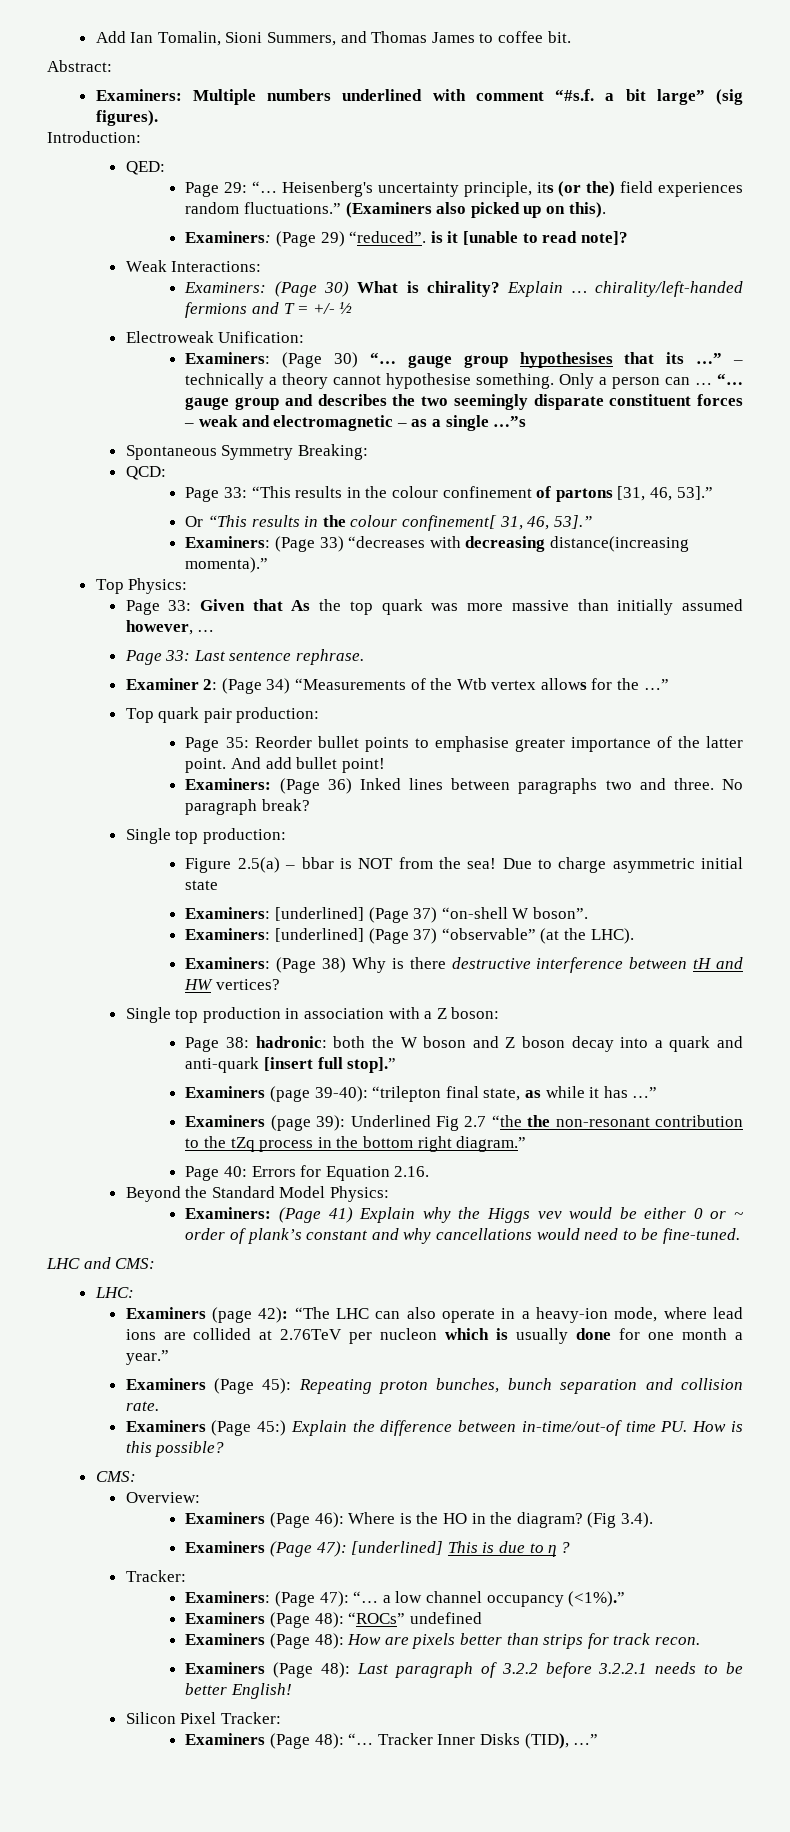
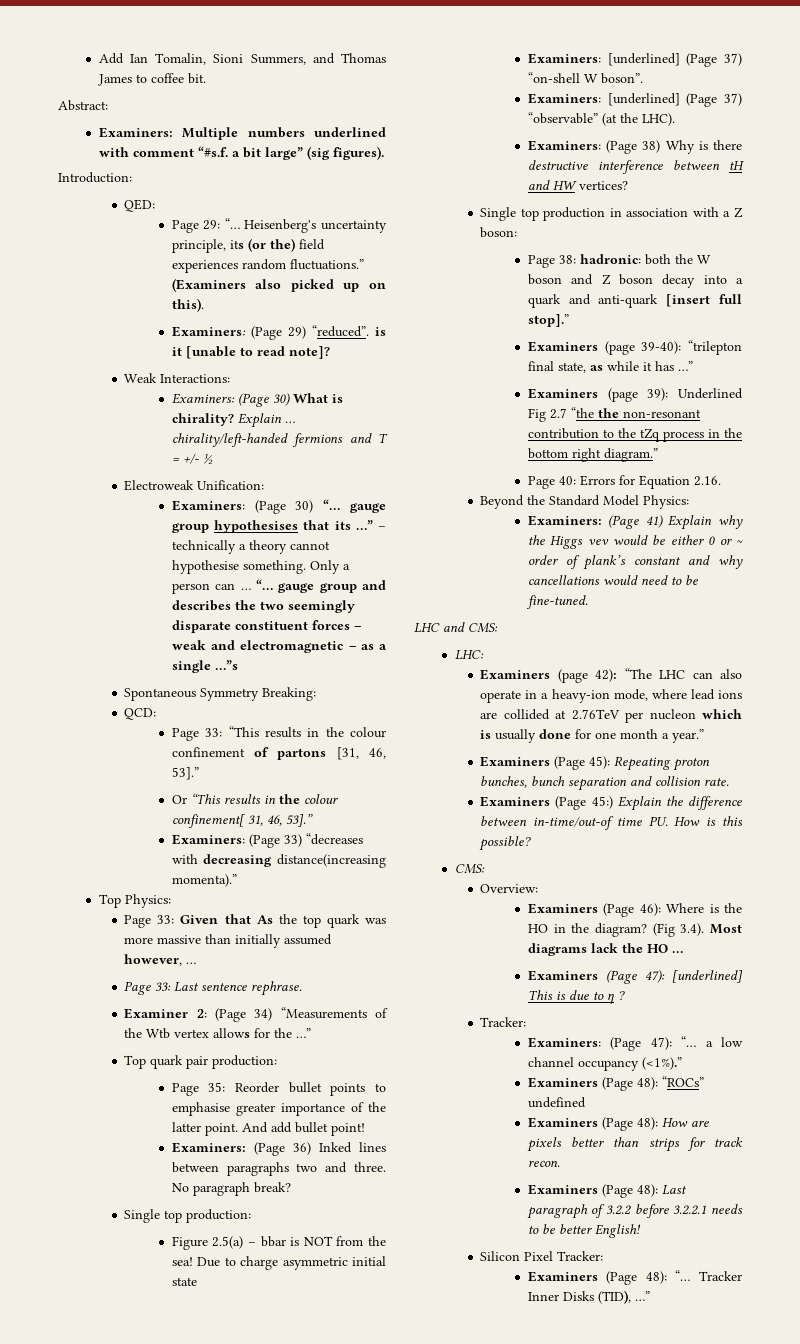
(653, 1520) none -> [710,924,742,934] [527,943,683,956] Most diagrams lack the HO …

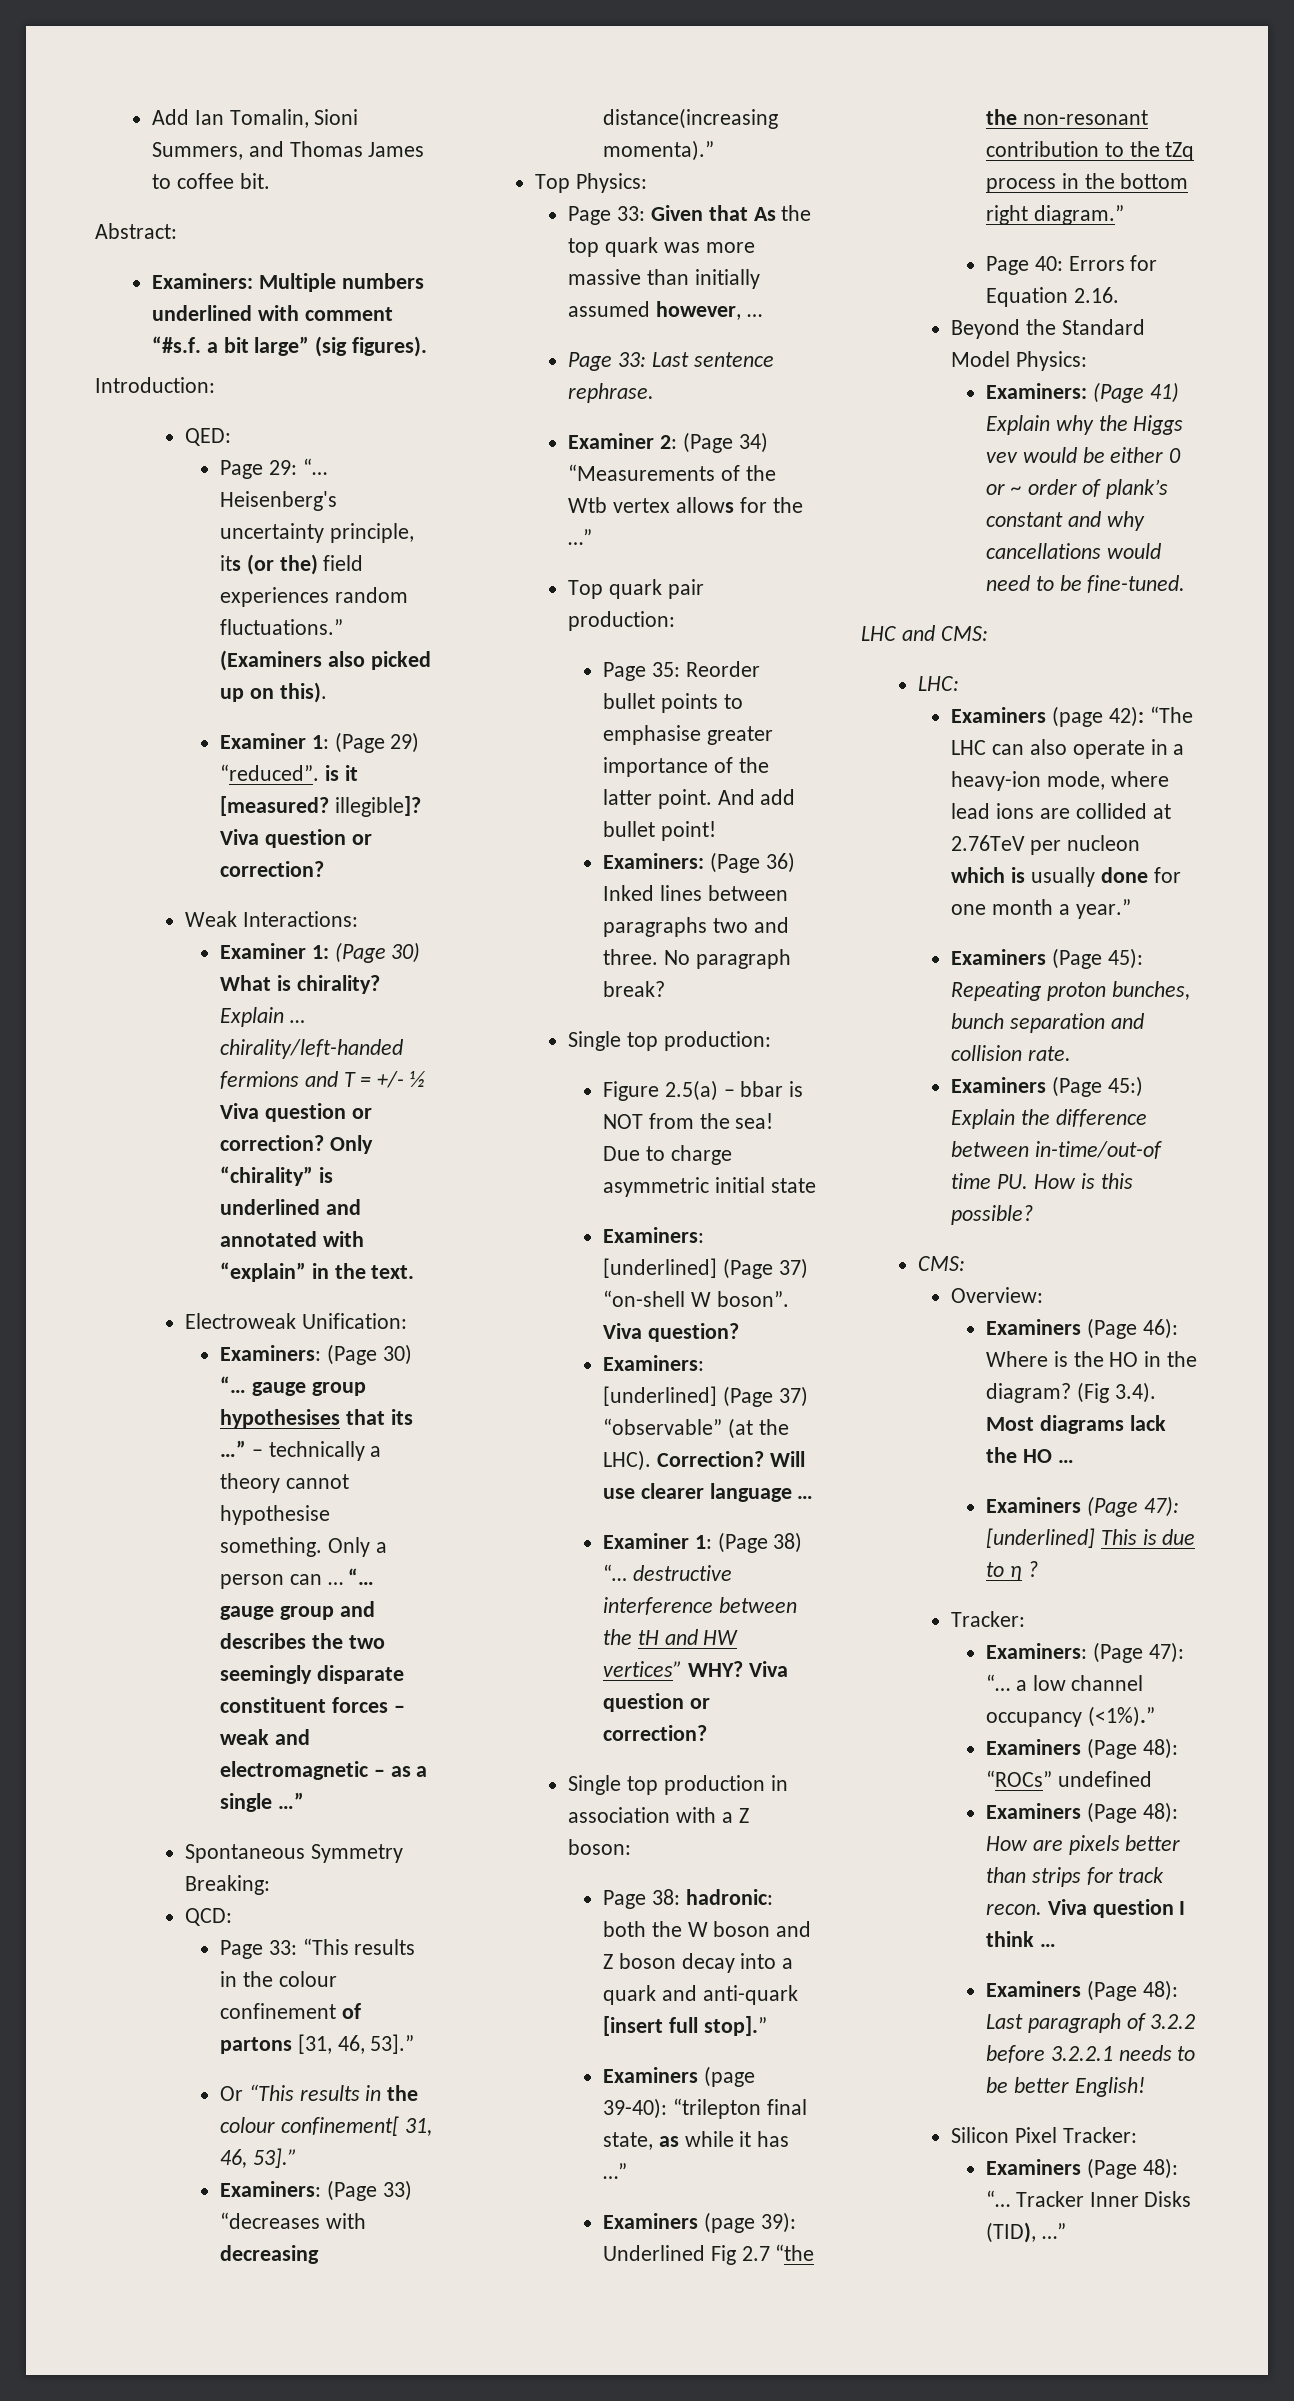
[171,326,246,337] Examiners: -> [220,733,329,749] Examiner 1:
[185,346,330,359] [unable to read note]? -> [220,796,421,817] [220,829,372,848] [220,861,325,877] [measured? illegible]? Viva question or correction?
[171,393,235,404] Examiners: -> [220,943,329,959] Examiner 1:
(213, 458) none -> [220,1103,372,1122] [220,1135,373,1154] [220,1166,333,1186] [220,1199,361,1215] [220,1231,364,1247] [220,1262,415,1282] Viva question or correction? Only “chirality” is underlined and annotated with “explain” in the text.
[214,660,238,670] …”s -> [277,1792,304,1809] …”
(643, 78) none -> [603,1323,739,1342] Viva question?
[527,140,742,154] // Examiners: (Page 38) Why is there -> [656,1451,805,1467] [603,1483,814,1502] [603,1532,803,1553] [603,1564,628,1581] Correction? Will use clearer language … // Examiner 1: (Page 38) “…
(720, 165) none -> [603,1629,633,1645] the
[578,181,628,190] vertices? -> [603,1661,788,1677] [603,1693,710,1712] [603,1725,708,1741] vertices” WHY? Viva question or correction?
(560, 1163) none -> [1047,1899,1186,1918] [986,1931,1056,1947] Viva question I think …

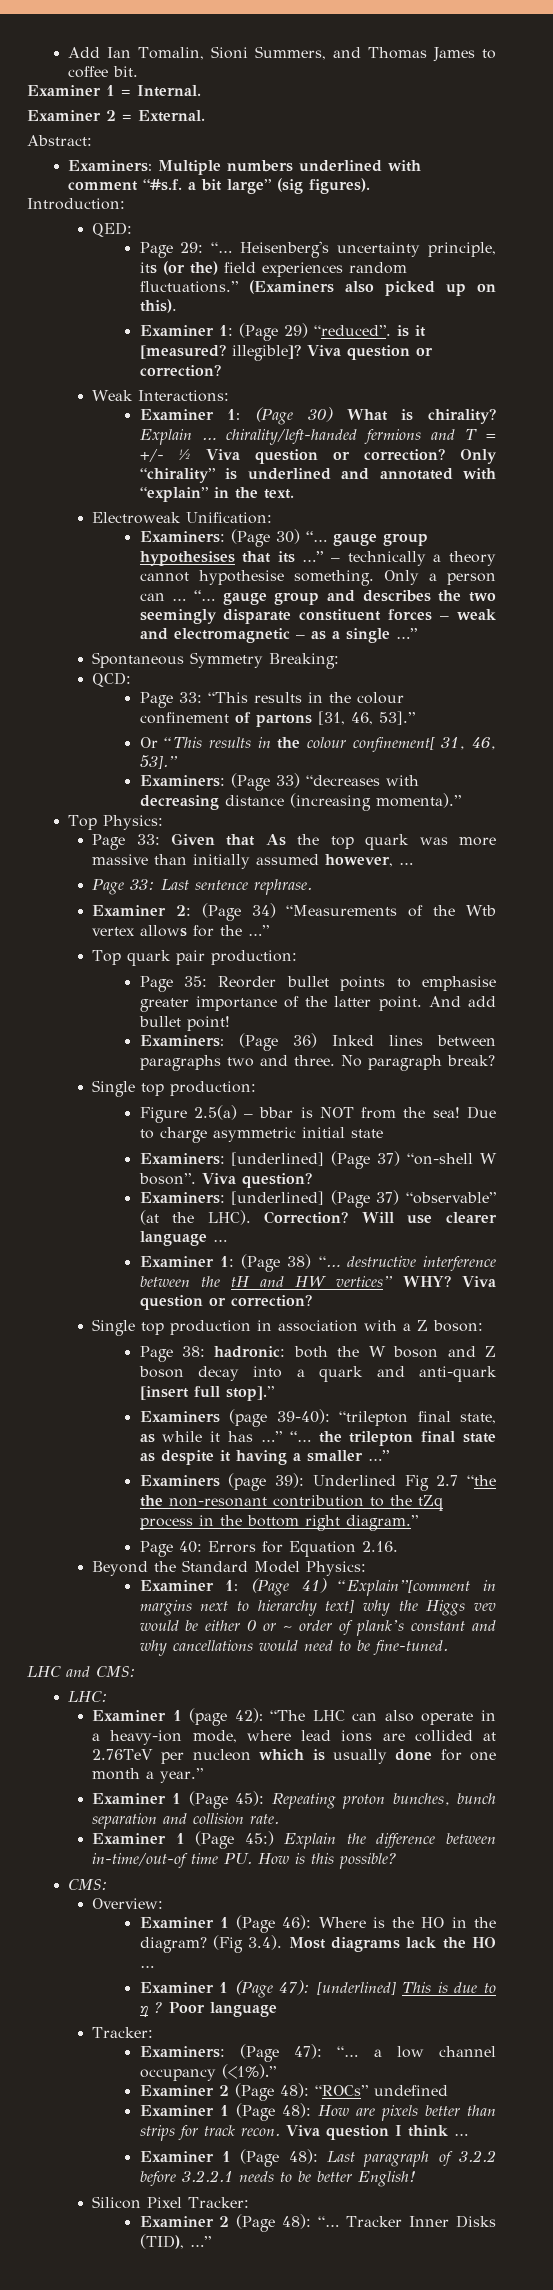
(270, 181) none -> [27,85,201,97] [27,110,205,122] // Examiner 1 = Internal. // Examiner 2 = External.
[603,108,779,129] distance(increasing -> [224,793,371,811] distance (increasing
(628, 2171) none -> [289,1431,497,1446] [139,1450,389,1465] “… the trilepton final state as despite it having a smaller …”
[986,382,1179,403] [986,415,1051,435] Examiners: (Page 41) Explain -> [139,1578,497,1596] [139,1599,355,1616] Examiner 1: (Page 41) “Explain”[comment in margins next to hierarchy text]
[951,707,1047,723] Examiners -> [92,1710,182,1721] Examiner 1
[951,949,1047,965] Examiners -> [92,1793,182,1804] Examiner 1
[951,1077,1047,1093] Examiners -> [92,1833,185,1844] Examiner 1
[986,1319,1082,1335] Examiners -> [139,1917,229,1928] Examiner 1
[986,1497,1082,1513] Examiners -> [139,1982,229,1993] Examiner 1
(1038, 1569) none -> [168,2002,277,2017] Poor language
[986,1739,1082,1755] Examiners -> [139,2085,229,2096] Examiner 2
[986,1803,1082,1819] Examiners -> [139,2105,229,2116] Examiner 1
[986,1981,1082,1997] Examiners -> [139,2151,231,2162] Examiner 1
[986,2159,1082,2175] Examiners -> [139,2216,230,2227] Examiner 2

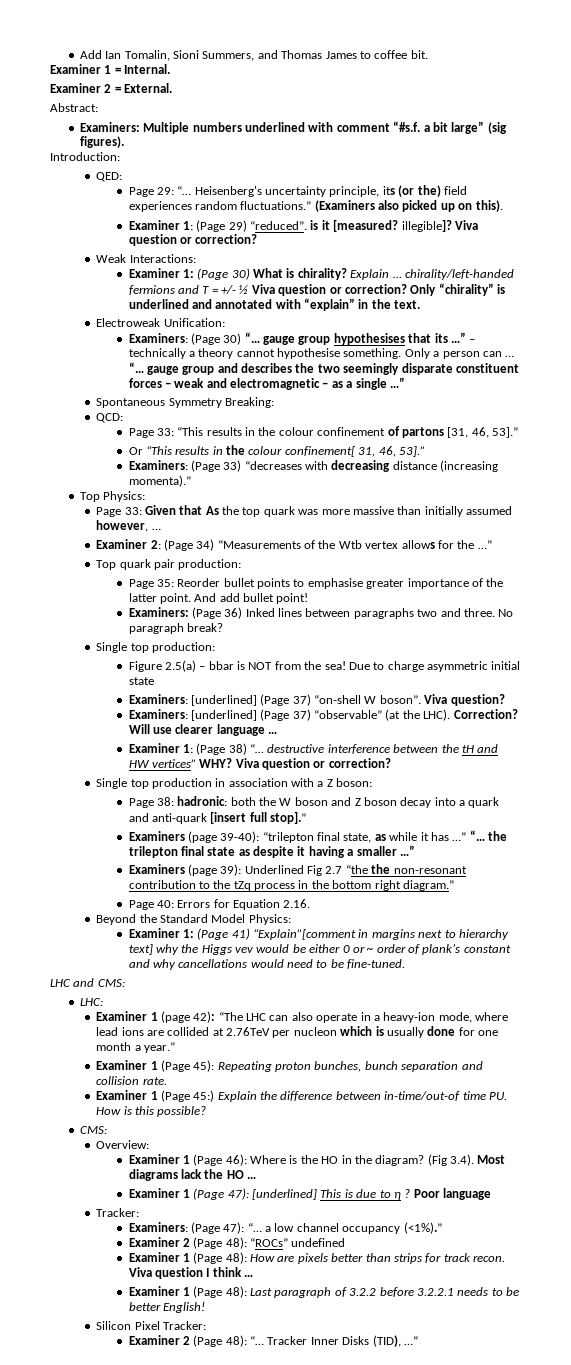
[92,879,313,895] // Page 33: Last sentence rephrase. -> (161, 529) none

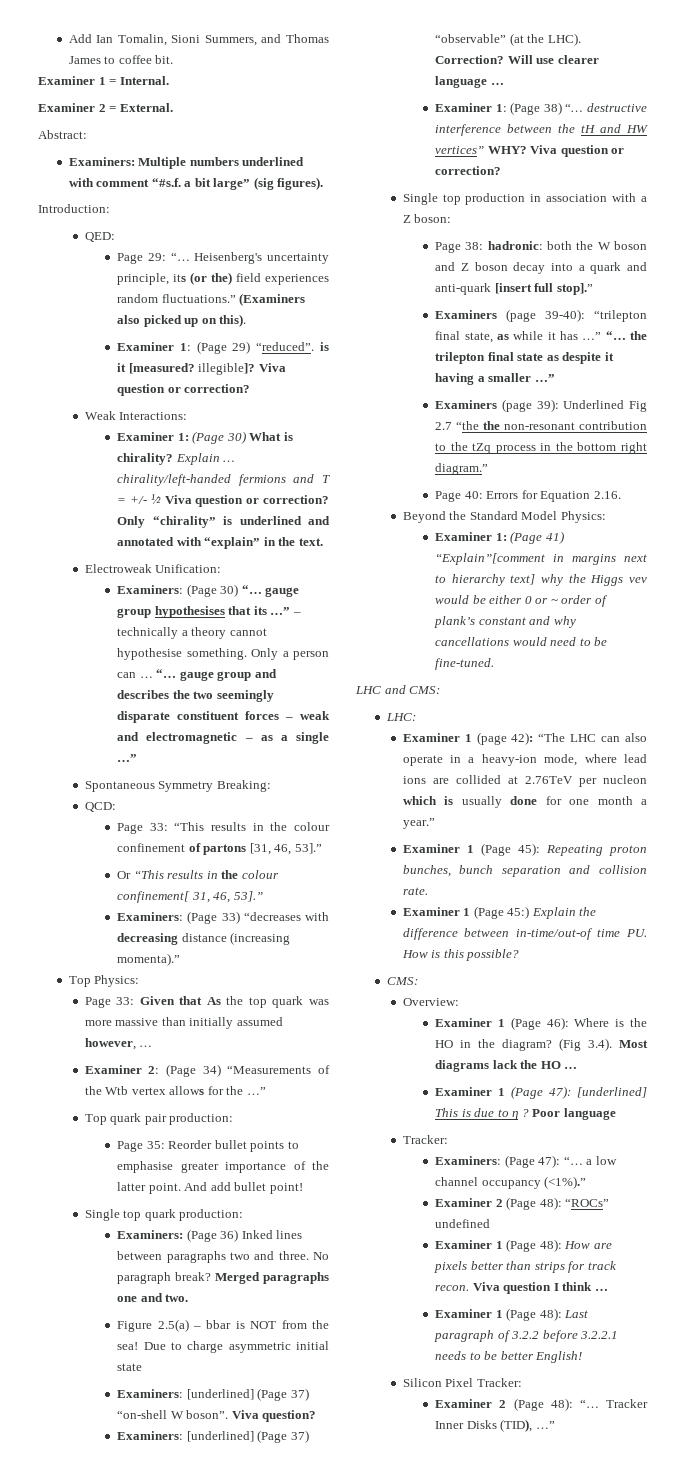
(309, 598) none -> [84,1209,244,1221] // Single top quark production:
[96,642,215,653] // Single top production: -> [215,1272,329,1284] [117,1293,189,1302] Merged paragraphs one and two.

